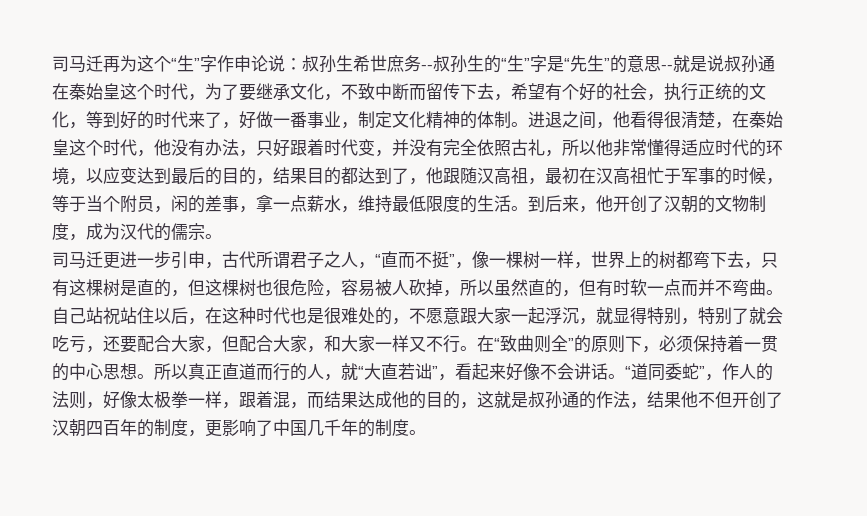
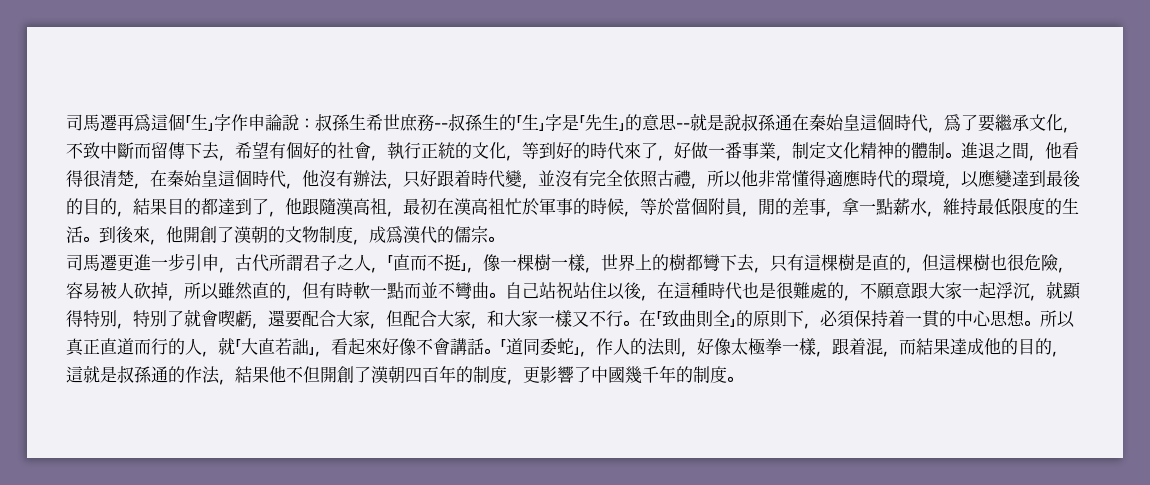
[52,55,610,73] 司马迁再为这个“生”字作申论说：叔孙生希世庶务--叔孙生的“生”字是“先生” -> [66,114,625,132] 司馬遷再爲這個「生」字作申論說：叔孫生希世庶務--叔孫生的「生」字是「先生」
[707,55,758,72] 说叔孙 -> [724,114,776,131] 說叔孫
[120,83,273,101] 这个时代，为了要继 -> [860,114,1012,133] 這個時代，爲了要繼
[392,83,460,101] 断而留传 -> [117,142,185,159] 斷而留傳
[562,83,732,101] 个好的社会，执行正统 -> [286,142,455,161] 個好的社會，執行正統
[154,111,205,128] 时代来 -> [590,142,641,160] 時代來
[324,111,341,127] 业 -> [759,142,776,159] 業
[477,111,596,129] 体制。进退之间 -> [911,142,1029,159] 體制。進退之間
[69,139,426,157] 这个时代，他没有办法，只好跟着时代变，并没 -> [218,170,572,189] 這個時代，他沒有辦法，只好跟着時代變，並沒
[528,139,545,156] 礼 -> [674,170,691,187] 禮
[681,139,783,157] [52,167,290,185] 适应时代的环境，以应变达到最后的目的，结 -> [826,170,1081,189] [66,198,150,217] 適應時代的環境，以應變達到最後的目的，結
[358,167,375,184] 达 -> [218,198,235,215] 達
[460,167,494,184] 随汉 -> [319,198,353,215] 隨漢
[596,167,783,185] [52,195,188,213] 汉高祖忙于军事的时候，等于当个附员，闲 -> [454,198,775,217] 漢高祖忙於軍事的時候，等於當個附員，閒
[290,195,375,213] 点薪水，维 -> [876,198,960,217] 點薪水，維
[545,195,681,213] 后来，他开创了汉 -> [116,226,251,245] 後來，他開創了漢
[103,223,137,240] 为汉 -> [386,226,420,243] 爲漢
[69,251,137,269] 马迁更进 -> [83,254,151,271] 馬遷更進
[273,251,290,269] 谓 -> [286,254,303,271] 謂
[375,254,381,266] “ -> [387,255,393,269] 「
[449,254,455,266] ” -> [461,263,467,271] 」
[523,251,574,269] 树一样 -> [534,254,585,271] 樹一樣
[659,251,710,269] 树都弯 -> [669,254,720,272] 樹都彎
[69,279,120,297] 这棵树 -> [804,254,855,271] 這棵樹
[205,279,324,297] 这棵树也很危险 -> [939,254,1058,272] 這棵樹也很危險
[494,279,511,296] 虽 -> [218,282,235,299] 雖
[613,279,749,297] 时软一点而并不弯 -> [336,282,472,300] 時軟一點而並不彎
[171,307,443,325] 后，在这种时代也是很难处的，不愿 -> [624,282,895,301] 後，在這種時代也是很難處的，不願
[613,307,783,325] [52,335,120,353] 显得特别，特别了就会吃亏，还 -> [1062,282,1081,300] [66,309,285,329] 顯得特別，特別了就會喫虧，還
[392,335,409,352] 样 -> [555,310,572,327] 樣
[494,335,693,353] “致曲则全”的原则下，必须 -> [656,310,854,329] 「致曲則全」的原則下，必須
[761,335,778,352] 贯 -> [922,310,940,328] 貫
[358,363,631,381] “大直若诎”，看起来好像不会讲话。“ -> [235,338,506,357] 「大直若詘」，看起來好像不會講話。「
[699,366,705,378] ” -> [574,347,580,355] 」
[69,391,86,409] 则 -> [664,338,681,356] 則
[154,391,222,408] 极拳一样 -> [748,338,816,355] 極拳一樣
[324,391,375,408] 结果达 -> [916,338,967,355] 結果達
[477,391,562,408] 这就是叔孙 -> [66,365,152,383] 這就是叔孫
[647,391,664,408] 结 -> [235,366,252,383] 結
[732,391,783,409] [52,419,69,436] 开创了汉 -> [320,366,388,383] 開創了漢
[239,419,324,437] 响了中国几 -> [557,366,642,384] 響了中國幾

